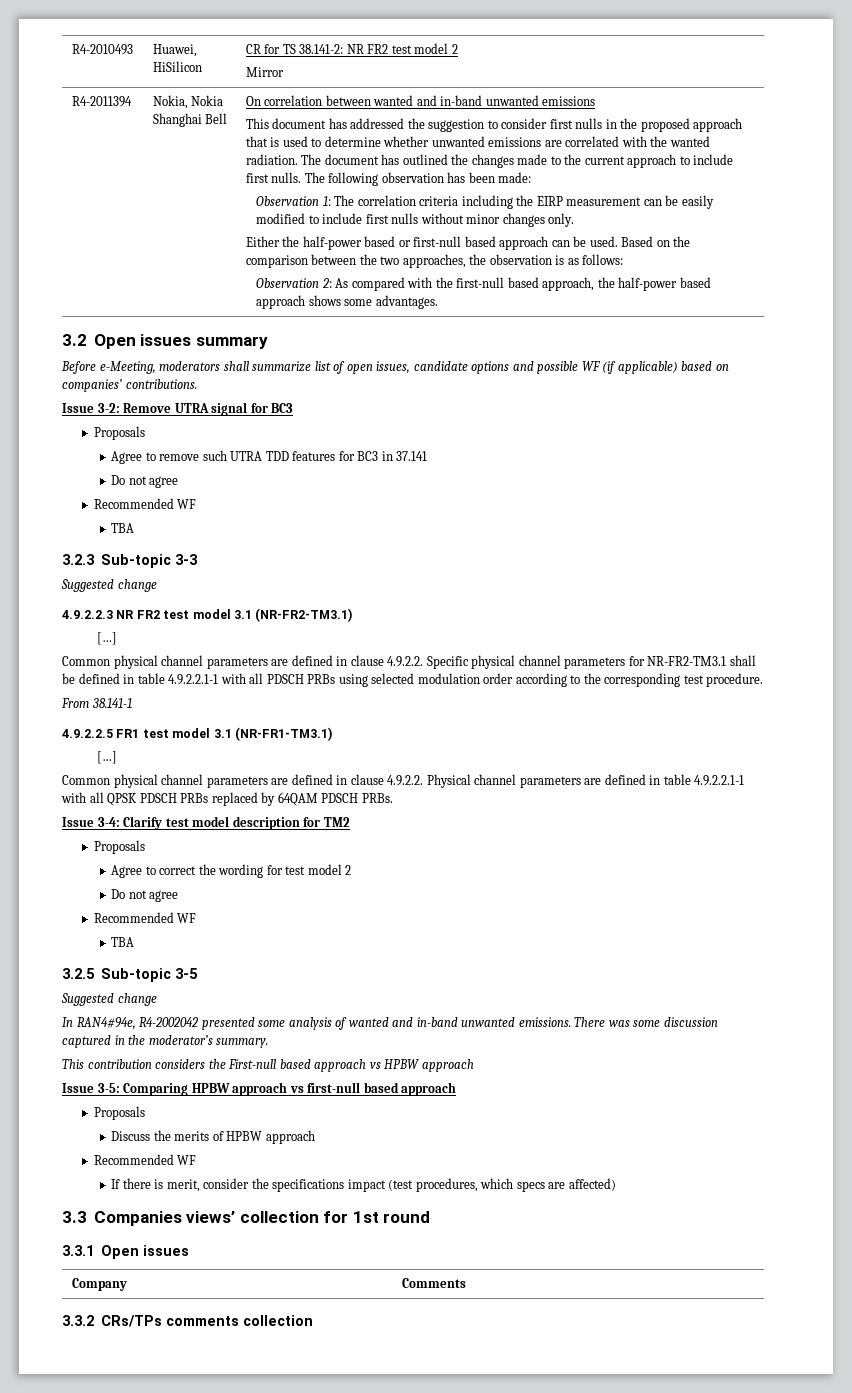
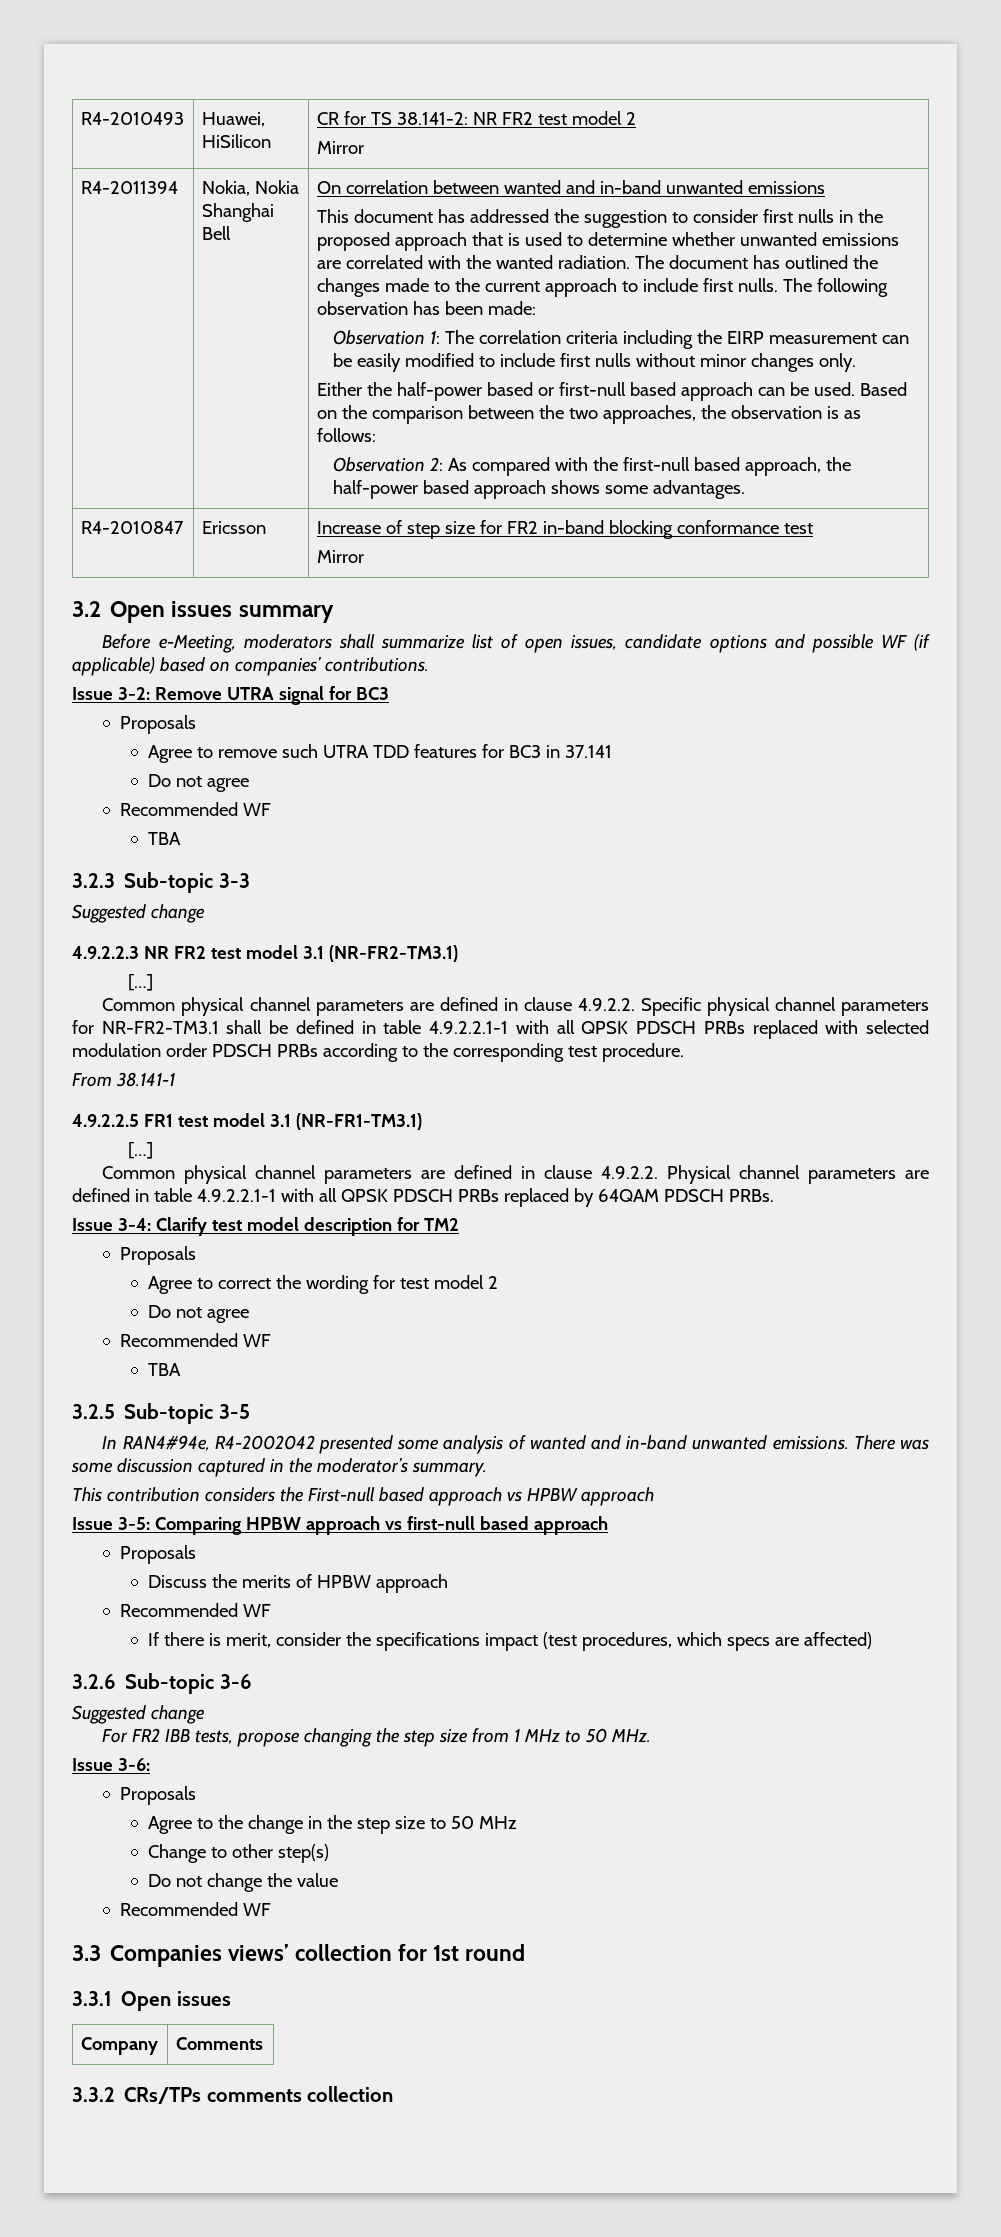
(438, 302) none -> [80,521,184,534] [201,521,266,534] [316,520,813,539] [316,550,364,563] // R4-2010847 | Ericsson | Increase of step size for FR2 in-band blocking conformance test // Mirror
[266,674,368,687] PDSCH PRBs using -> [581,1020,859,1039] QPSK PDSCH PRBs replaced with
(514, 678) none -> [211,1044,318,1057] PDSCH PRBs
[61,993,157,1006] // Suggested change -> (250, 1411) none
(616, 1184) none -> [72,1673,252,1694] [72,1705,205,1724] [102,1728,652,1747] [72,1758,150,1771] [120,1786,197,1805] [147,1815,517,1834] [147,1844,329,1863] [147,1873,338,1892] [120,1902,272,1916] // 3.2.6 Sub-topic 3-6 // Suggested change // For FR2 IBB tests, propose changing the step size from 1 MHz to 50 MHz. // Issue 3-6: // Proposals // Agree to the change in the step size to 50 MHz // Change to other step(s) // Do not change the value // Recommended WF

